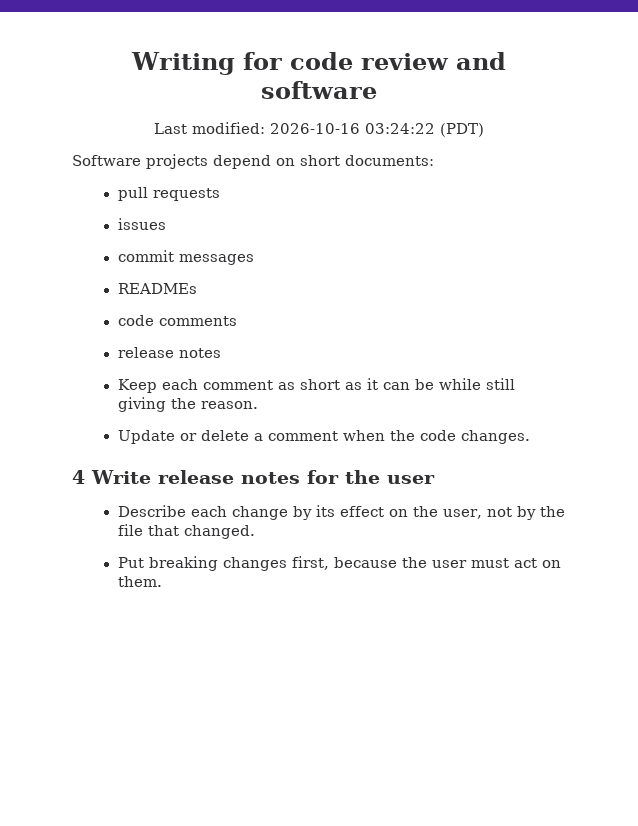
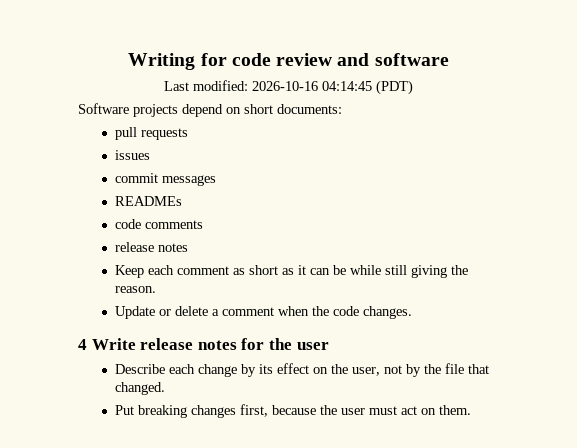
[365,123,435,134] 03:24:22 -> [322,81,372,91] 04:14:45

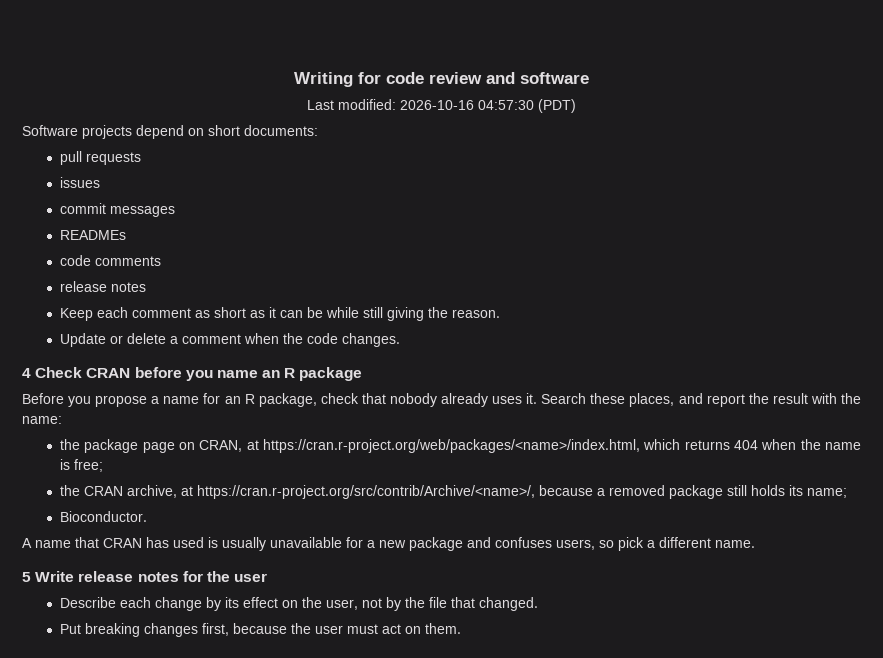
[322,81,372,91] 04:14:45 -> [478,100,534,110] 04:57:30
(87, 344) none -> [35,367,363,381] [22,393,861,407] [22,416,62,424] [60,439,862,453] [60,459,104,472] [60,485,848,499] [60,511,148,522] [22,537,755,551] [22,572,31,582] Check CRAN before you name an R package // Before you propose a name for an R package, check that nobody already uses it. Search these places, and report the result with the name: // the package page on CRAN, at https://cran.r-project.org/web/packages/<name>/index.html, which returns 404 when the name is free; // the CRAN archive, at https://cran.r-project.org/src/contrib/Archive/<name>/, because a removed package still holds its name; // Bioconductor. // A name that CRAN has used is usually unavailable for a new package and confuses users, so pick a different name. // 5

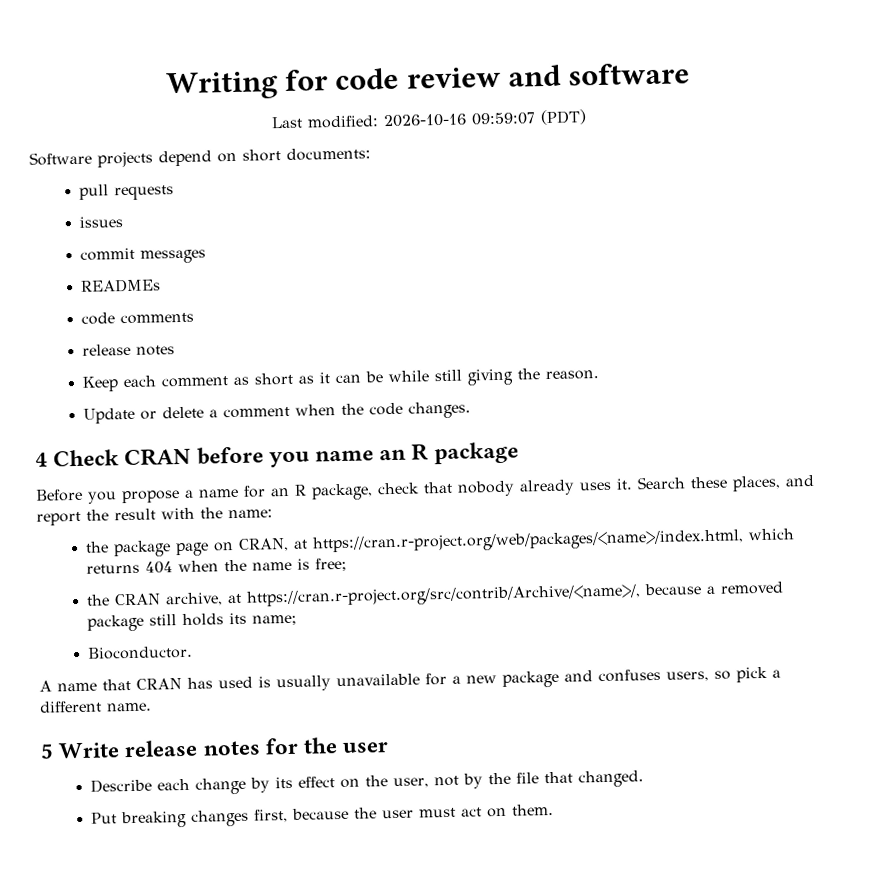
[478,100,534,110] 04:57:30 -> [470,112,536,126] 09:59:07

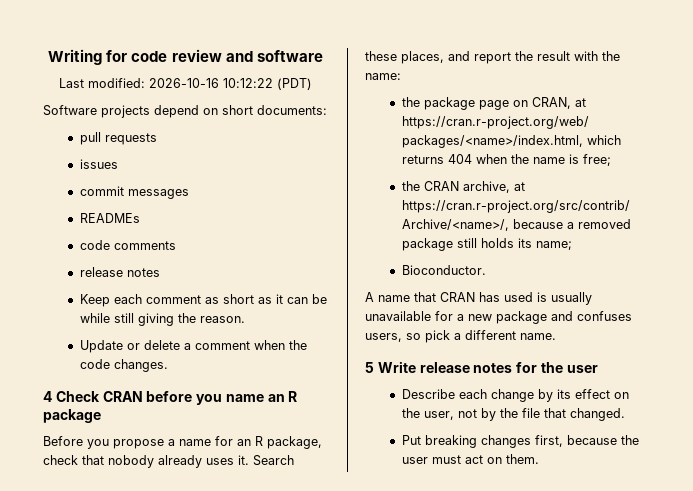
[470,112,536,126] 09:59:07 -> [223,78,273,88] 10:12:22

